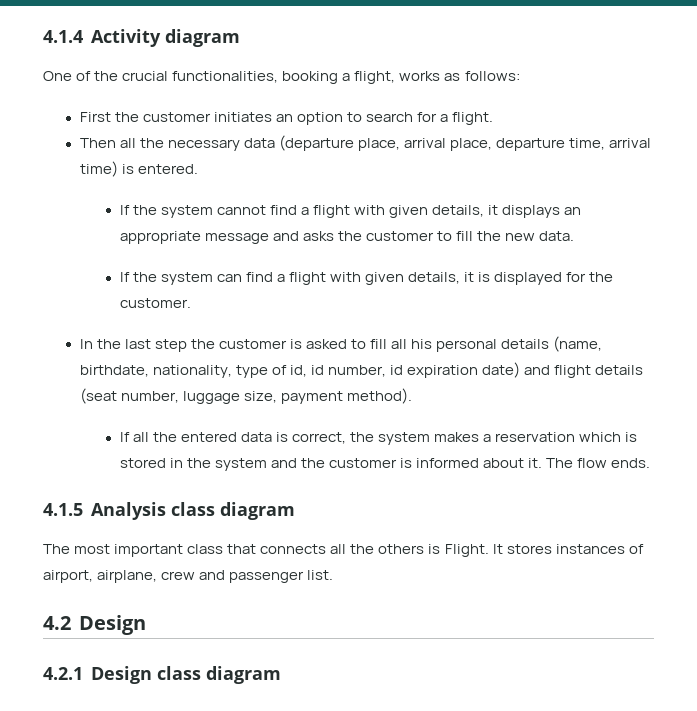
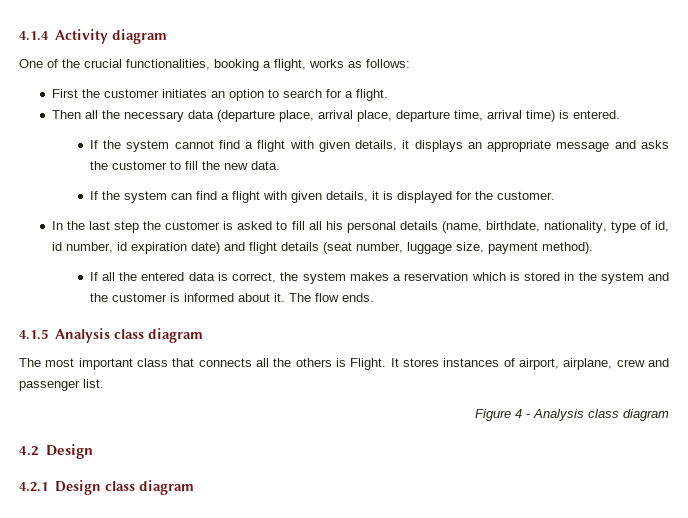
(334, 575) none -> [475,409,669,421] // Figure 4 - Analysis class diagram

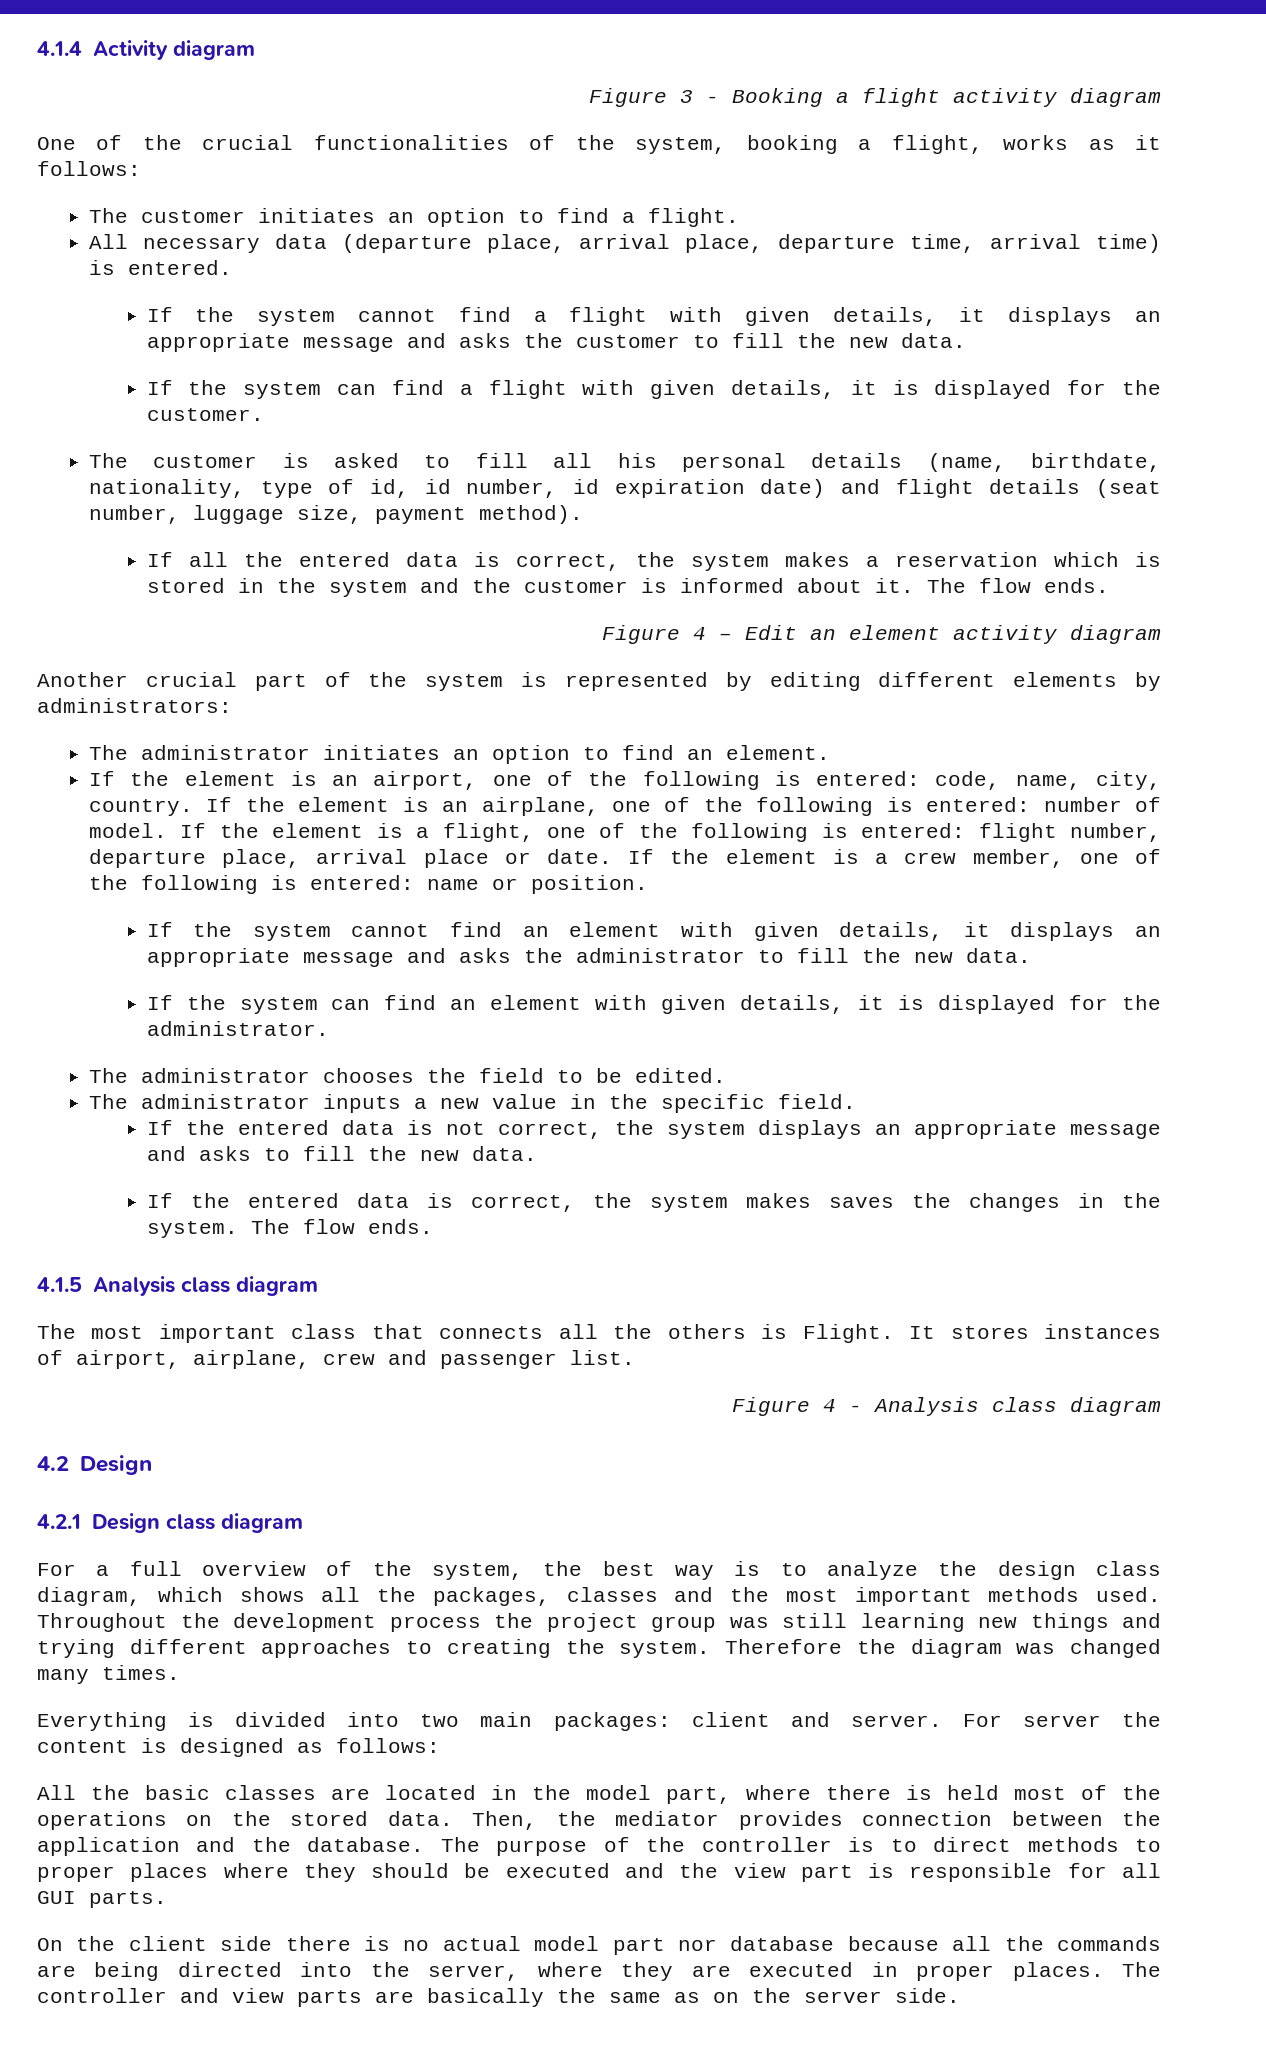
(167, 36) none -> [589,88,1161,107] // Figure 3 - Booking a flight activity diagram
[126,59,210,70] functionalities, -> [313,135,727,154] functionalities of the system,
[366,59,410,68] [52,89,101,98] follows: // First the -> [1135,135,1161,150] [37,161,141,176] [88,208,128,223] it follows: // The
[283,89,343,98] search for -> [556,208,609,223] find
[52,110,121,119] Then all the -> [88,234,128,249] All
[52,221,162,233] In the last step the -> [88,453,128,468] The
(374, 297) none -> [602,625,1161,644] [37,672,1161,691] [37,698,232,713] [88,745,830,764] [88,771,1161,790] [88,797,1161,816] [88,823,1161,842] [88,849,1161,868] [88,875,648,894] [146,922,1162,941] [146,948,1031,967] [146,995,1161,1014] [146,1021,329,1036] [88,1068,726,1083] [88,1094,856,1113] [146,1120,1161,1139] [146,1146,537,1161] [146,1193,1162,1212] [146,1219,433,1238] // Figure 4 – Edit an element activity diagram // Another crucial part of the system is represented by editing different elements by administrators: // The administrator initiates an option to find an element. // If the element is an airport, one of the following is entered: code, name, city, country. If the element is an airplane, one of the following is entered: number of model. If the element is a flight, one of the following is entered: flight number, departure place, arrival place or date. If the element is a crew member, one of the following is entered: name or position. // If the system cannot find an element with given details, it displays an appropriate message and asks the administrator to fill the new data. // If the system can find an element with given details, it is displayed for the administrator. // The administrator chooses the field to be edited. // The administrator inputs a new value in the specific field. // If the entered data is not correct, the system displays an appropriate message and asks to fill the new data. // If the entered data is correct, the system makes saves the changes in the system. The flow ends.
(194, 487) none -> [37,1561,1162,1580] [37,1587,1161,1606] [37,1613,1161,1632] [37,1639,1162,1658] [37,1665,180,1684] [37,1712,1162,1731] [37,1738,440,1757] [37,1785,1161,1804] [37,1811,1161,1830] [37,1837,1161,1856] [37,1863,1162,1882] [37,1891,167,1908] [37,1936,1161,1955] [37,1962,1161,1981] [37,1988,960,2007] // For a full overview of the system, the best way is to analyze the design class diagram, which shows all the packages, classes and the most important methods used. Throughout the development process the project group was still learning new things and trying different approaches to creating the system. Therefore the diagram was changed many times. // Everything is divided into two main packages: client and server. For server the content is designed as follows: // All the basic classes are located in the model part, where there is held most of the operations on the stored data. Then, the mediator provides connection between the application and the database. The purpose of the controller is to direct methods to proper places where they should be executed and the view part is responsible for all GUI parts. // On the client side there is no actual model part nor database because all the commands are being directed into the server, where they are executed in proper places. The controller and view parts are basically the same as on the server side.

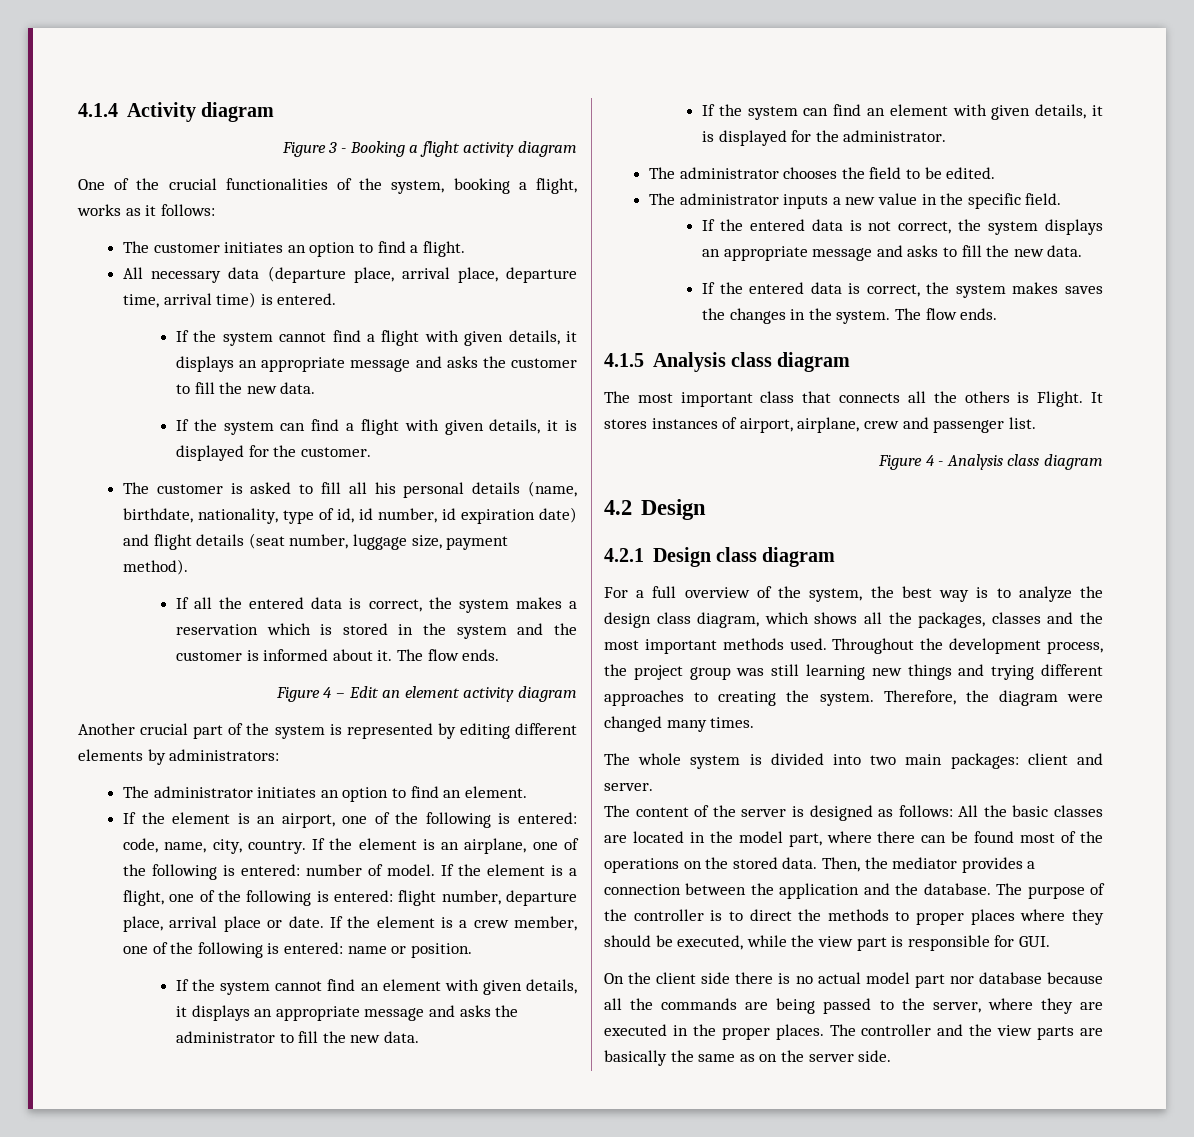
[389,1616,481,1632] process -> [1047,641,1103,654] process,
[725,1639,843,1654] Therefore -> [883,690,956,705] Therefore,
[1016,1643,1056,1654] was -> [1067,694,1103,702] were
[37,1712,167,1731] Everything -> [604,753,741,769] The whole system
[962,1712,1162,1727] [37,1740,128,1753] For server the content -> [604,805,787,817] // The content of the server
(440, 1745) // -> (953, 811) none
[906,1785,999,1800] is held -> [921,831,1015,843] can be found
(843, 1820) none -> [1027,861,1036,869] a
(1012, 1844) none -> [798,909,822,921] the
[505,1863,664,1878] executed and -> [677,935,787,950] executed, while
[1122,1863,1162,1878] [37,1891,167,1908] all GUI parts. -> [1018,936,1050,947] GUI.
[177,1962,353,1977] directed into -> [823,998,894,1014] passed to
(898, 1969) none -> [692,1024,716,1036] the
(219, 1995) none -> [969,1024,993,1036] the

